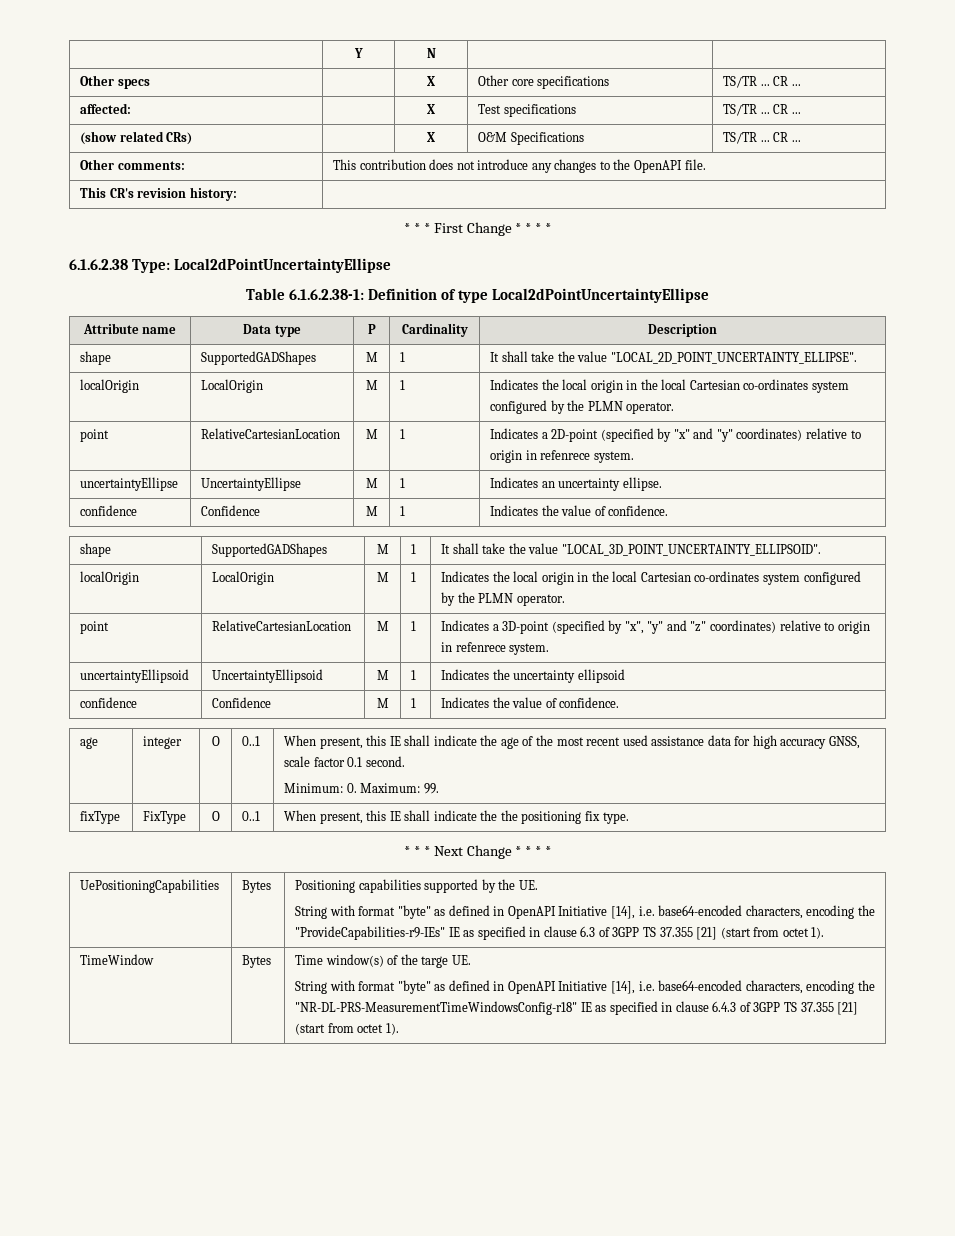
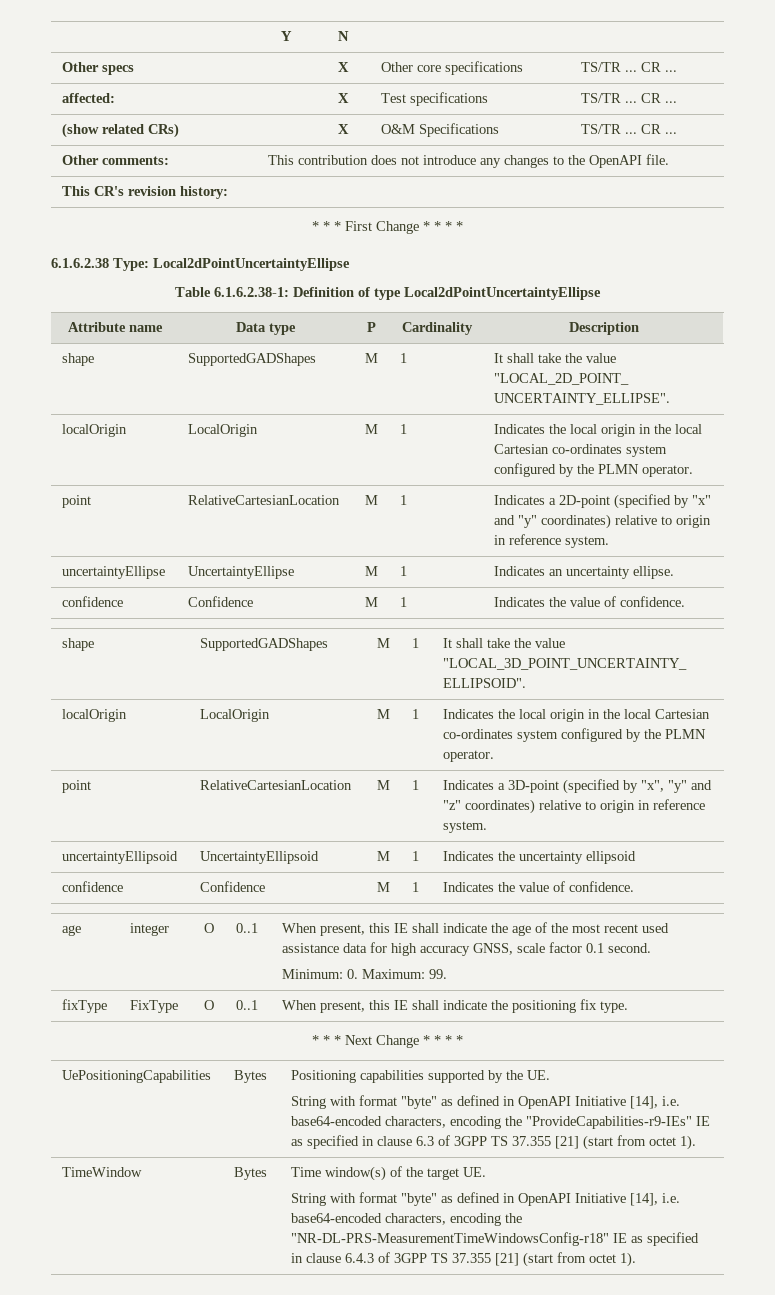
[540,450,591,460] refenrece -> [509,534,562,545] reference
[455,642,506,652] refenrece -> [653,799,706,810] reference
[500,810,518,821] the -> (509, 1005) none
[421,956,449,968] targe -> [427,1168,460,1180] target

